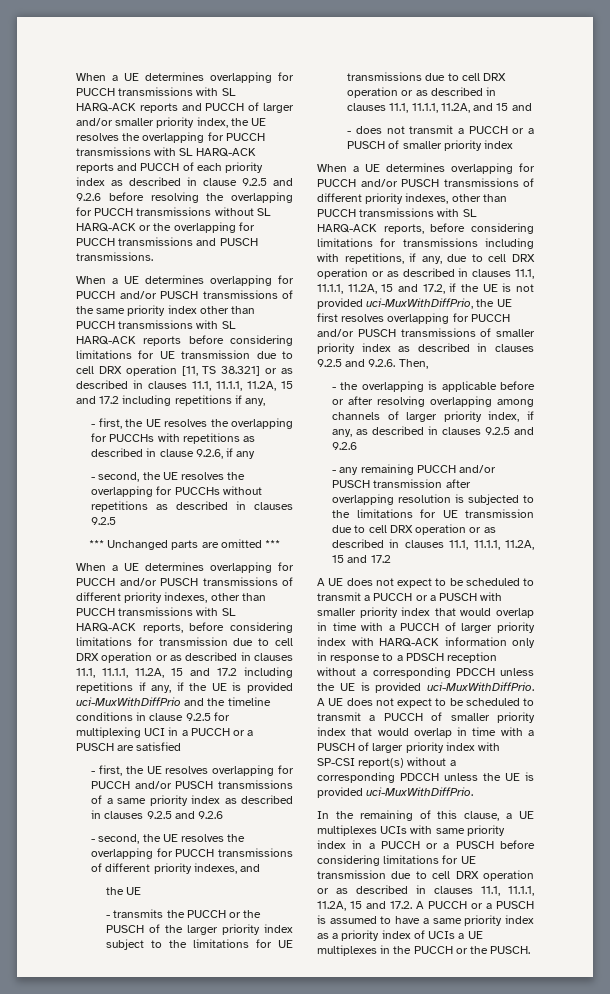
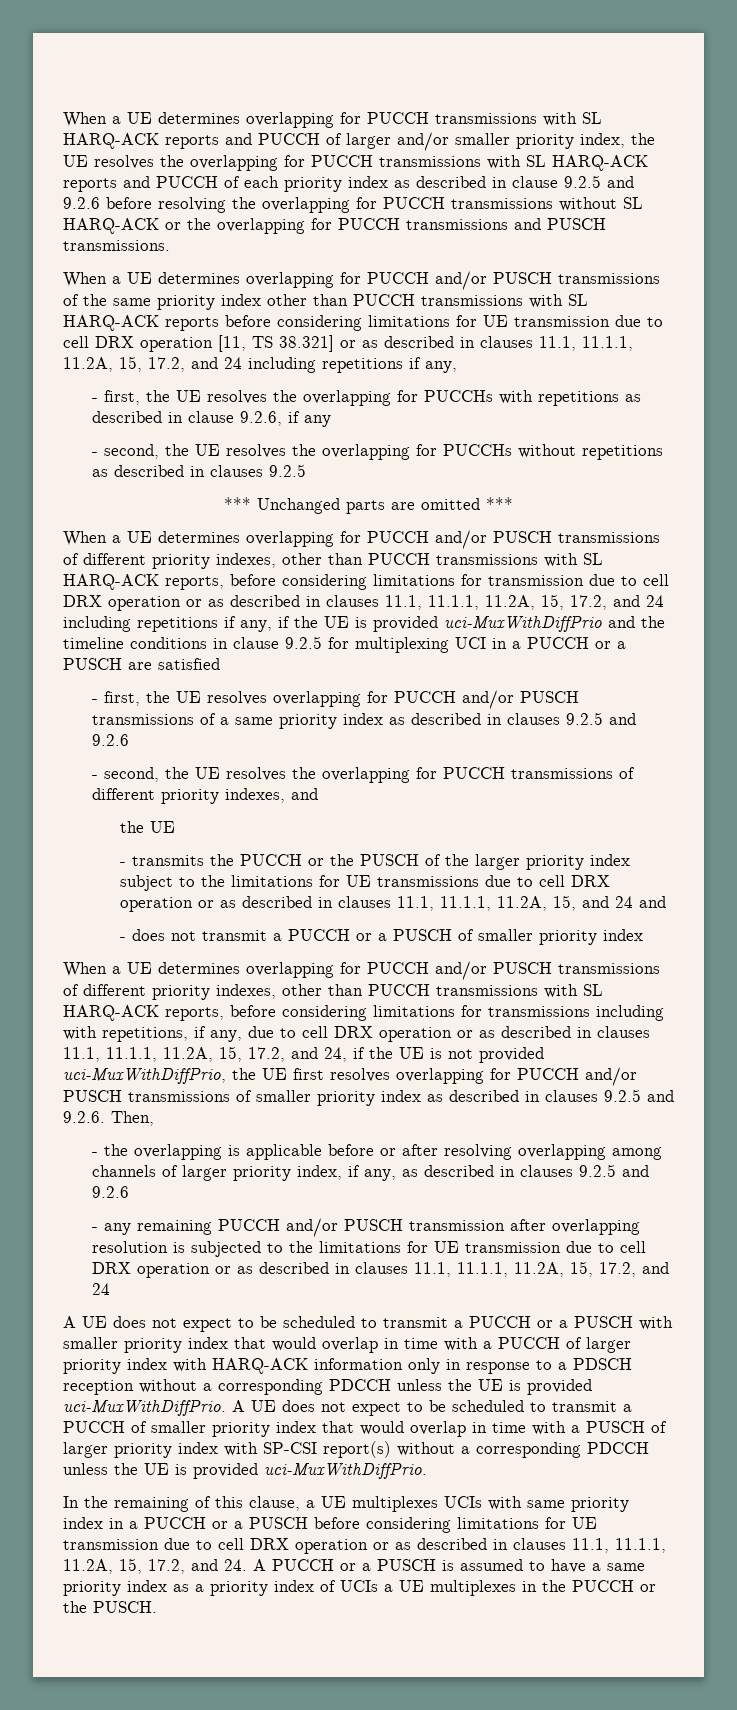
[281,381,293,389] [76,396,120,404] 15 and 17.2 -> [119,356,242,372] 15, 17.2, and 24
[171,668,237,676] 15 and 17.2 -> [541,594,664,610] 15, 17.2, and 24
[473,103,509,111] and 15 -> [553,895,634,911] 15, and 24
[381,284,445,294] 15 and 17.2, -> [219,1046,347,1062] 15, 17.2, and 24,
[332,555,391,563] 15 and 17.2 -> [569,1261,669,1277] [91,1283,110,1295] 15, 17.2, and 24
[350,901,412,909] 15 and 17.2. -> [119,1558,247,1574] 15, 17.2, and 24.

